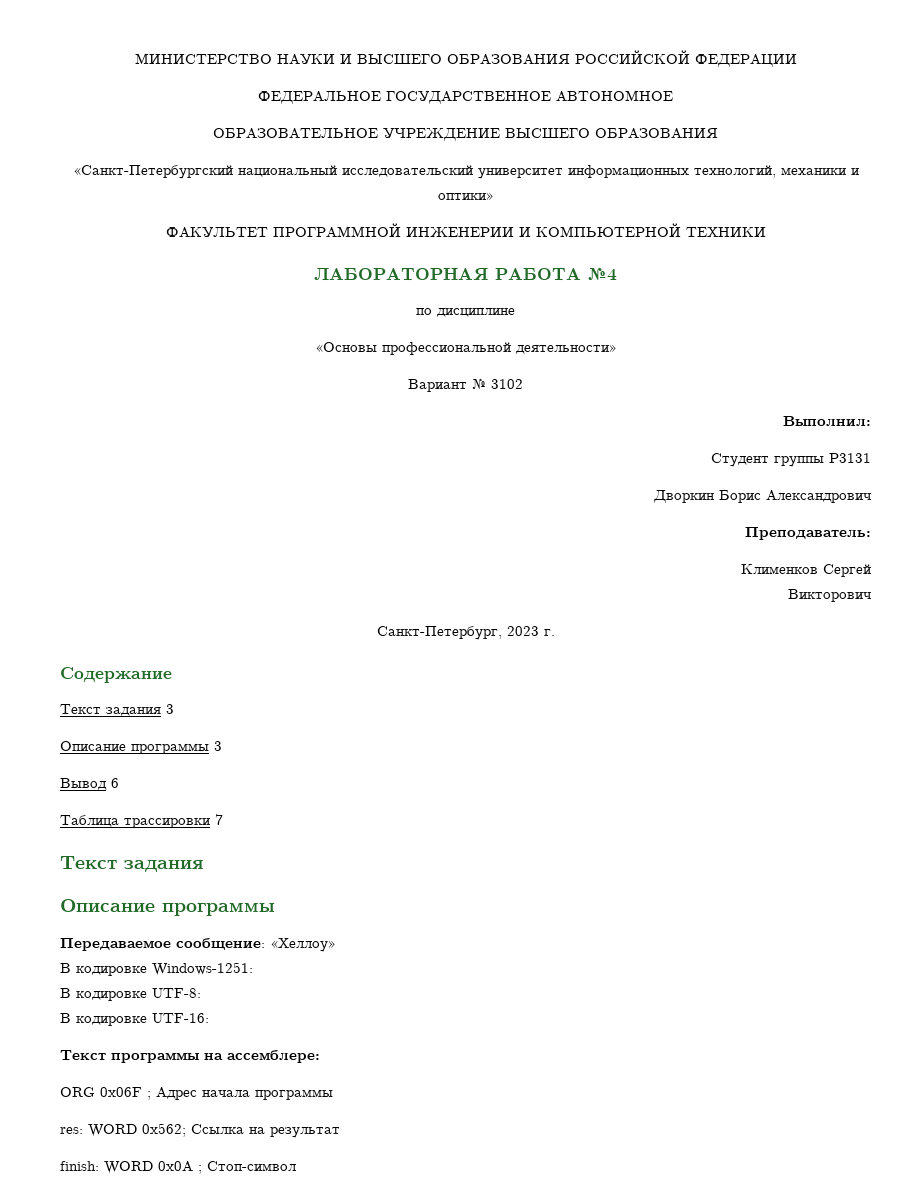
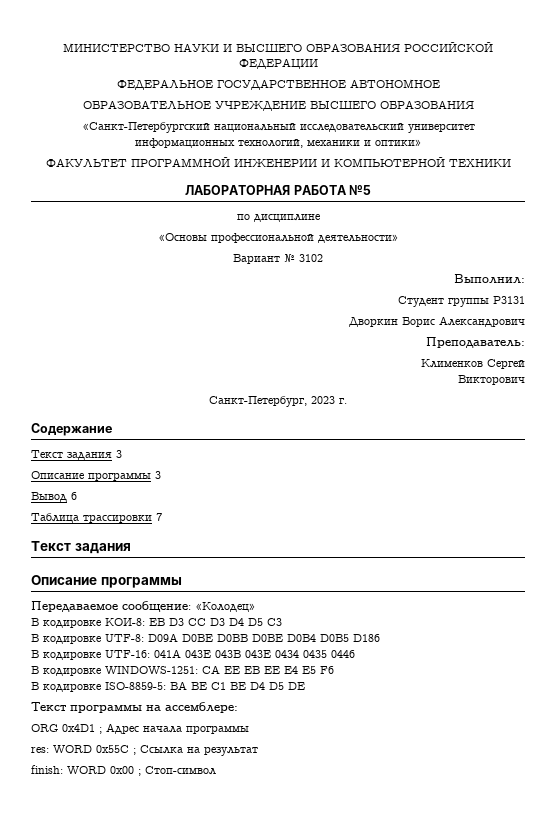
[588,268,617,281] №4 -> [348,185,371,195] №5
[270,938,336,952] [60,962,253,976] [60,988,201,1001] [60,1013,209,1026] «Хеллоу» // В кодировке Windows-1251: // В кодировке UTF-8: // В кодировке UTF-16: -> [195,602,256,612] [31,618,282,628] [31,633,380,644] [31,649,355,660] [31,665,334,676] [31,681,305,692] «Колодец» // В кодировке КОИ-8: EB D3 CC D3 D4 D5 C3 // В кодировке UTF-8: D09A D0BE D0BB D0BE D0B4 D0B5 D186 // В кодировке UTF-16: 041A 043E 043B 043E 0434 0435 0446 // В кодировке WINDOWS-1251: CA EE EB EE E4 E5 F6 // В кодировке ISO-8859-5: BA BE C1 BE D4 D5 DE
[100,1087,142,1097] 0x06F -> [62,724,95,732] 0x4D1
[142,1123,186,1137] 0x562; -> [96,745,136,755] 0x55C ;
[158,1161,193,1172] 0x0A -> [110,766,134,774] 0x00

